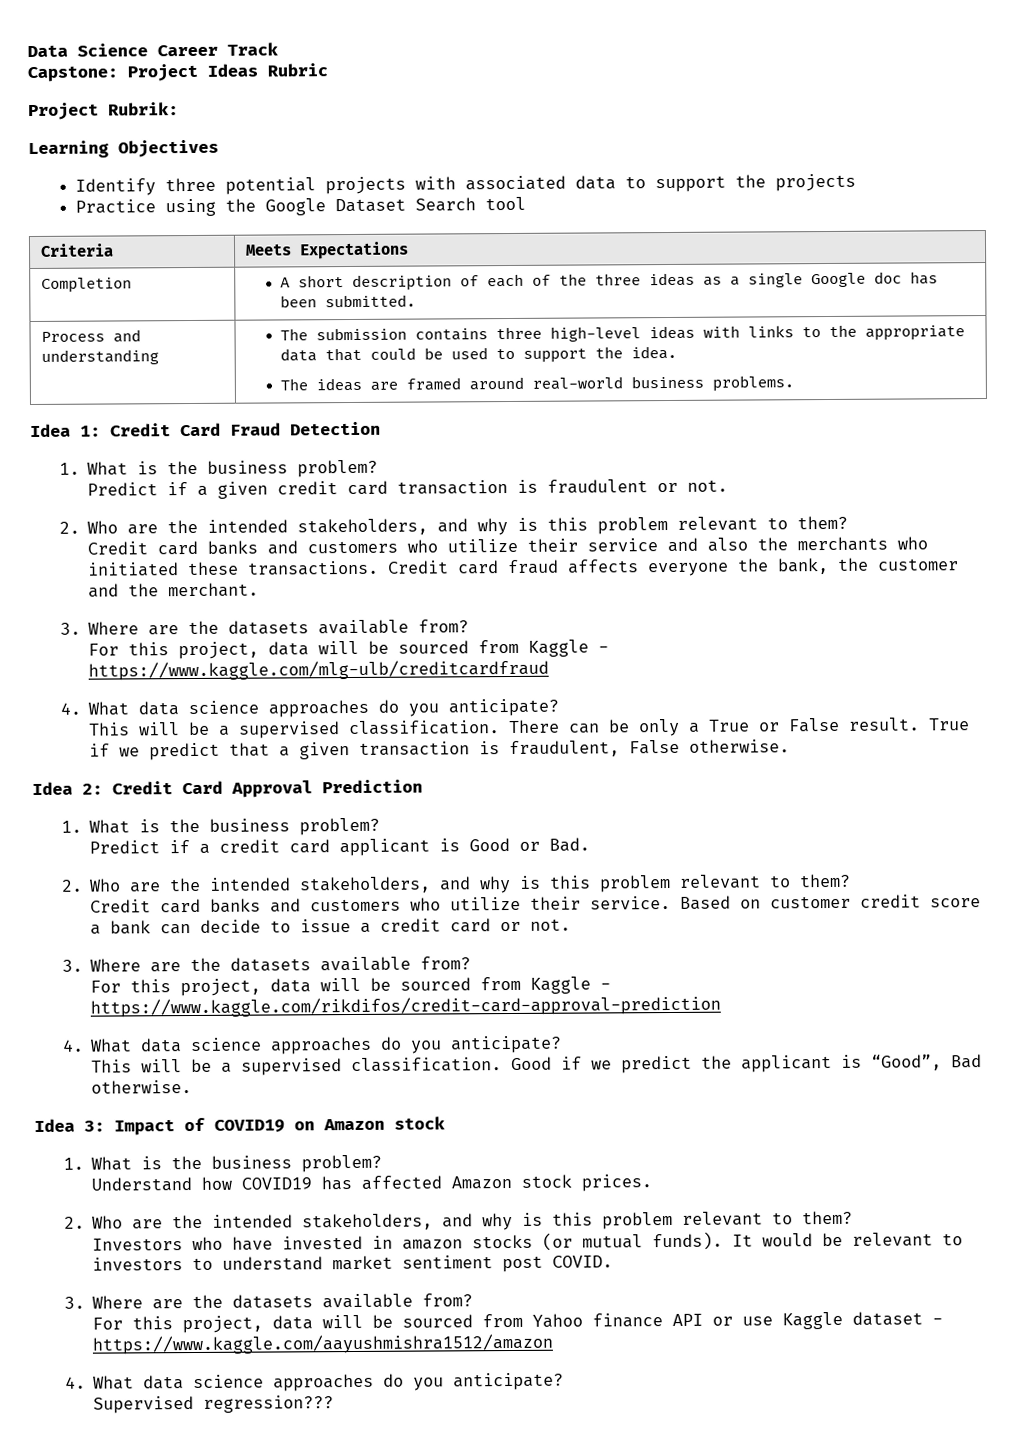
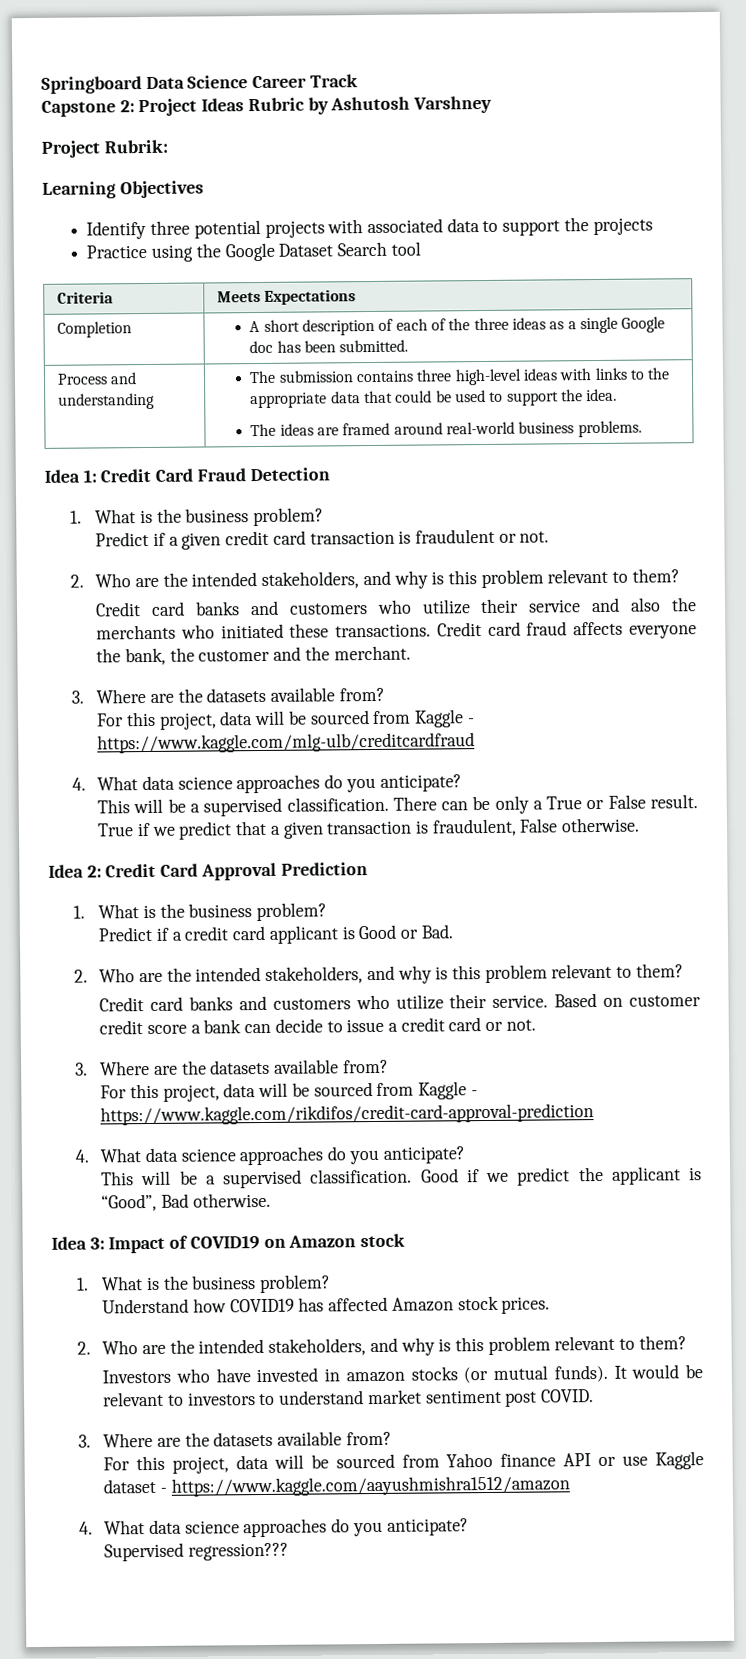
(27, 51) none -> [41,76,142,94] Springboard
[27,65,118,83] Capstone: -> [41,100,135,117] Capstone 2:
(328, 70) none -> [307,95,493,115] by Ashutosh Varshney

